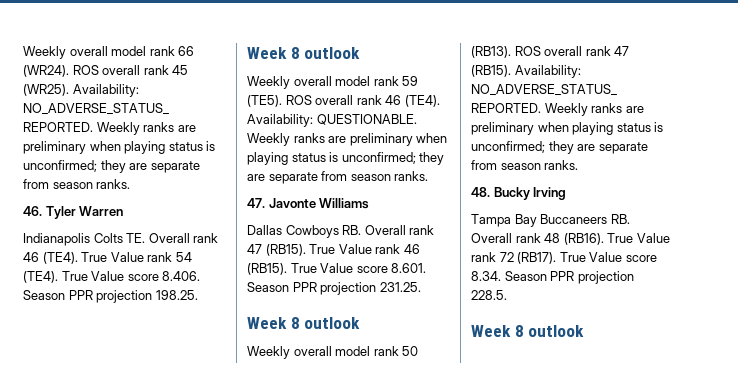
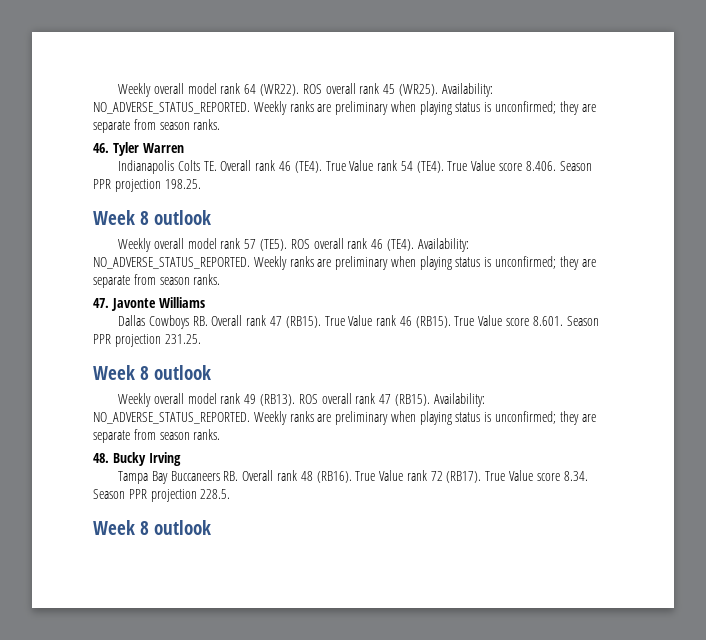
[23,46,195,59] [23,65,69,77] Weekly overall model rank 66 (WR24). -> [118,83,300,97] Weekly overall model rank 64 (WR22).
[402,76,419,86] 59 -> [244,239,257,249] 57
[316,114,417,125] QUESTIONABLE. -> [93,257,250,269] NO_ADVERSE_STATUS_REPORTED.
[402,346,419,356] 50 -> [244,394,257,404] 49

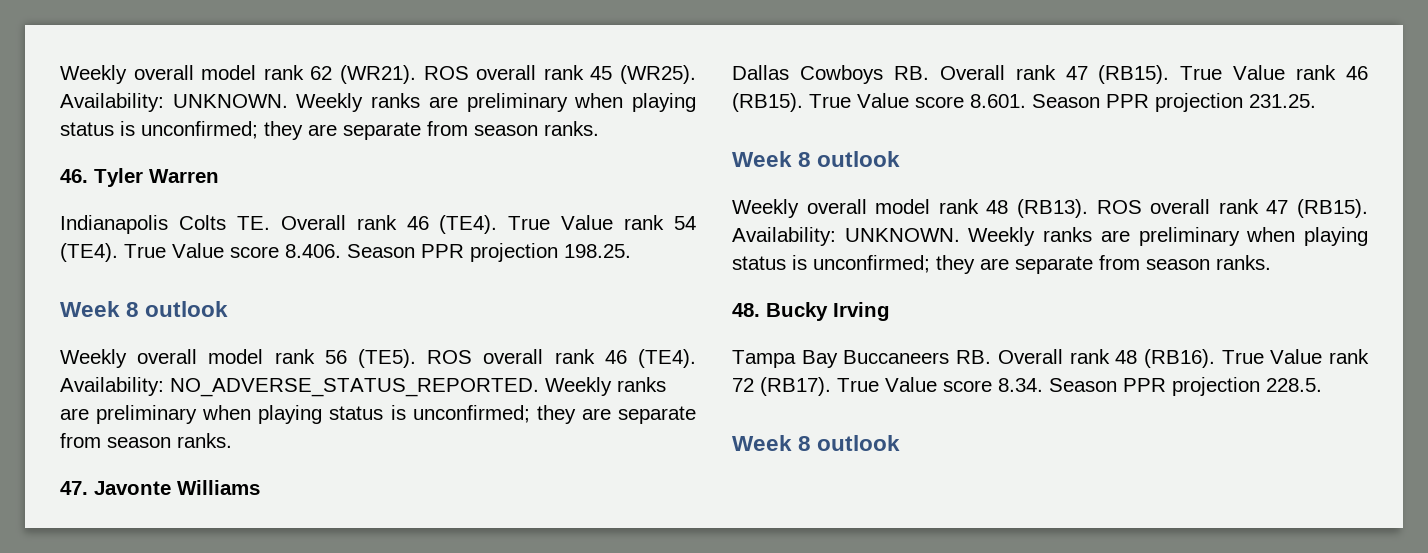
[118,83,300,97] Weekly overall model rank 64 (WR22). -> [60,65,416,84] Weekly overall model rank 62 (WR21).
[93,102,250,114] NO_ADVERSE_STATUS_REPORTED. -> [172,94,288,108] UNKNOWN.
[244,239,257,249] 57 -> [324,350,347,364] 56
[244,394,257,404] 49 -> [986,200,1009,214] 48
[93,412,250,424] NO_ADVERSE_STATUS_REPORTED. -> [844,228,960,242] UNKNOWN.

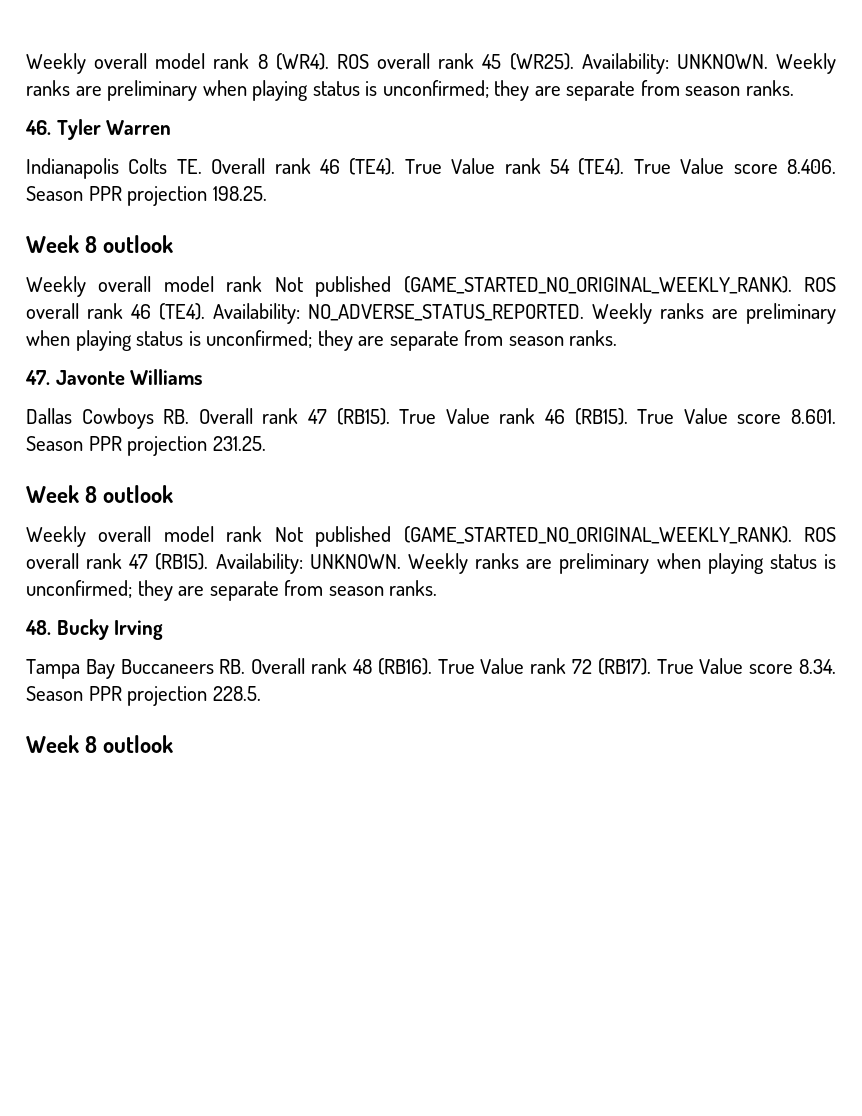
[60,65,416,84] Weekly overall model rank 62 (WR21). -> [26,53,329,74] Weekly overall model rank 8 (WR4).
[324,349,416,368] 56 (TE5). -> [274,276,792,297] Not published (GAME_STARTED_NO_ORIGINAL_WEEKLY_RANK).
[986,199,1088,218] 48 (RB13). -> [274,526,792,547] Not published (GAME_STARTED_NO_ORIGINAL_WEEKLY_RANK).

